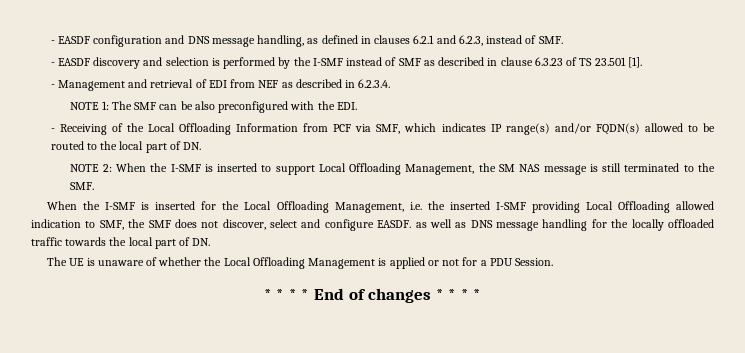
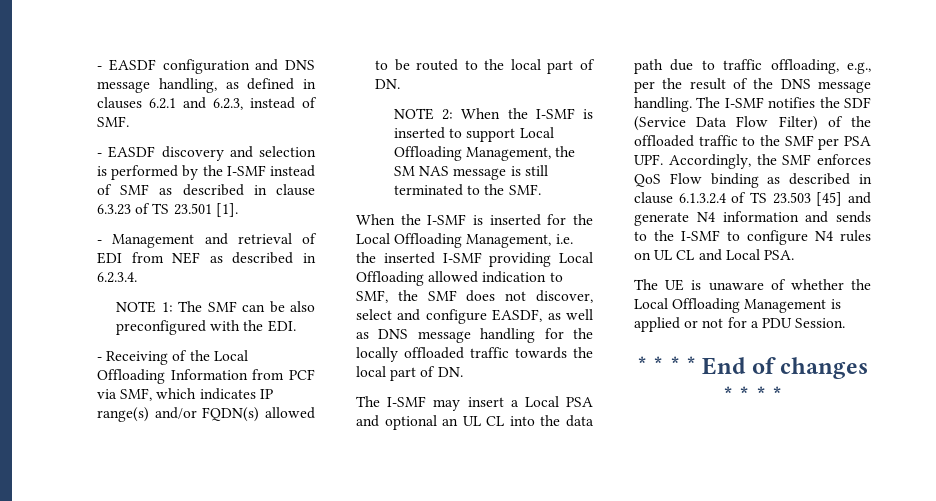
[377,220,412,228] EASDF. -> [492,309,543,322] EASDF,
(211, 242) none -> [356,396,593,411] [356,415,594,430] [634,59,871,74] [634,78,871,93] [634,97,871,112] [634,116,871,131] [634,135,871,150] [634,154,871,169] [634,173,872,188] [634,192,871,206] [634,211,871,226] [634,230,871,245] [634,249,794,261] // The I-SMF may insert a Local PSA and optional an UL CL into the data path due to traffic offloading, e.g., per the result of the DNS message handling. The I-SMF notifies the SDF (Service Data Flow Filter) of the offloaded traffic to the SMF per PSA UPF. Accordingly, the SMF enforces QoS Flow binding as described in clause 6.1.3.2.4 of TS 23.503 [45] and generate N4 information and sends to the I-SMF to configure N4 rules on UL CL and Local PSA.

